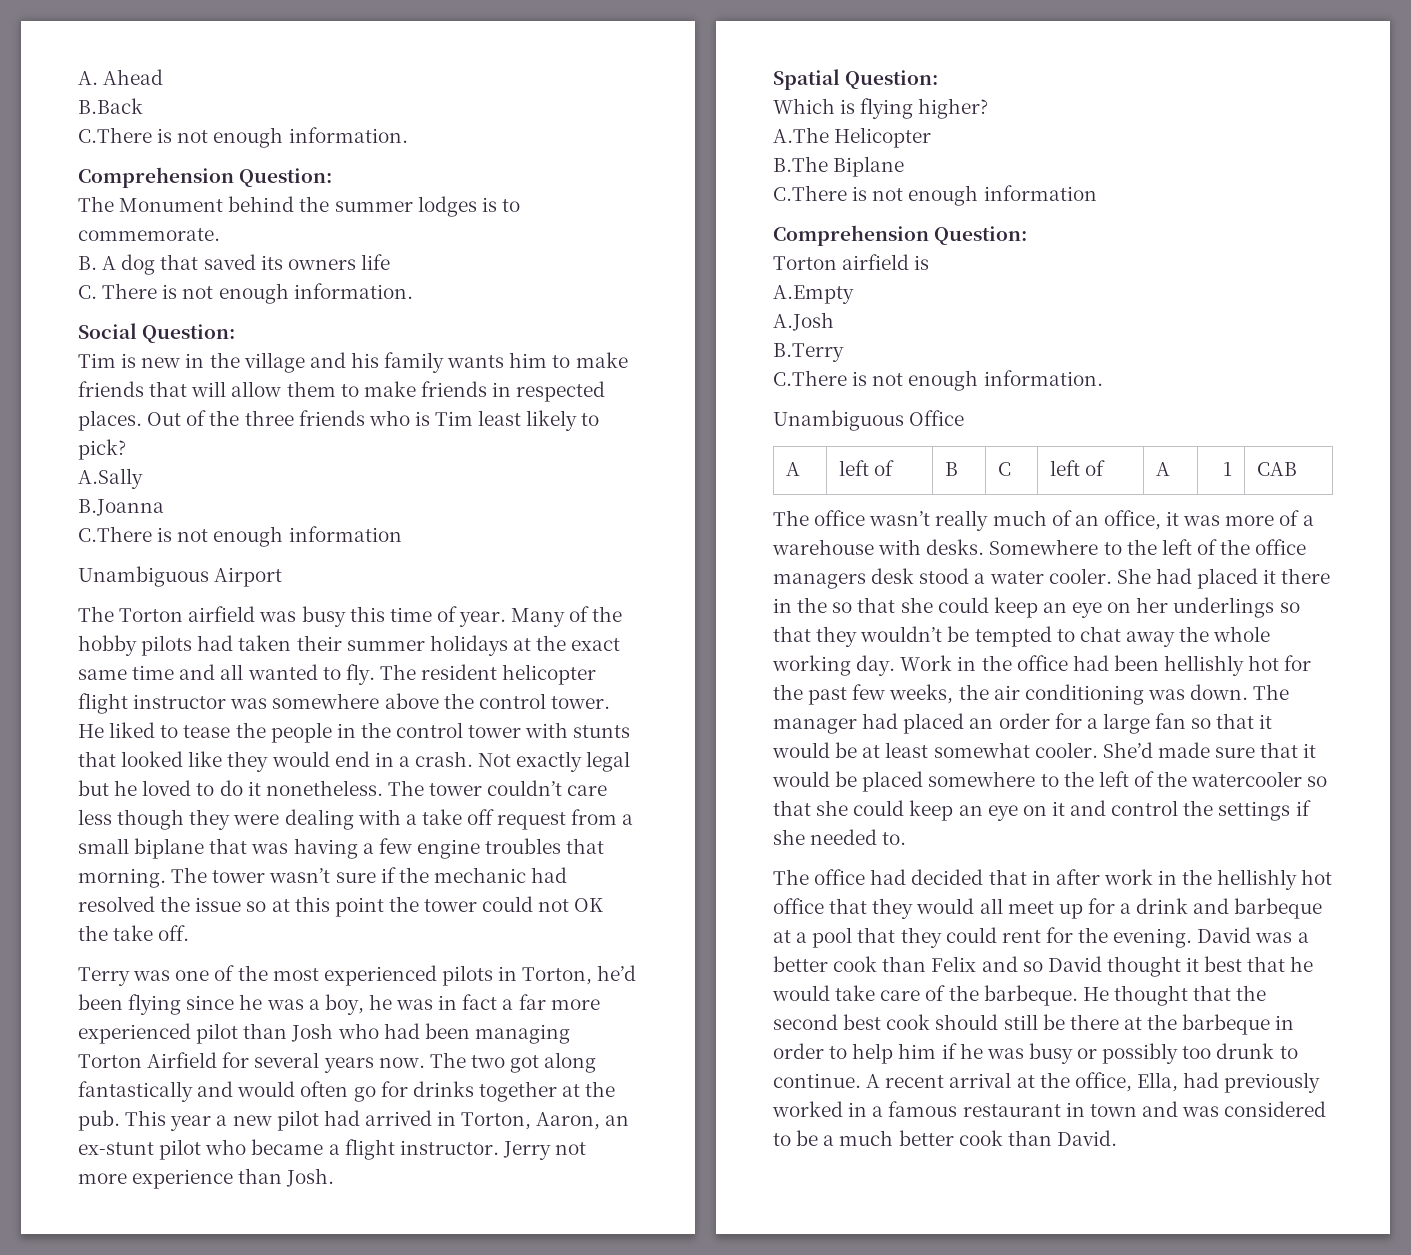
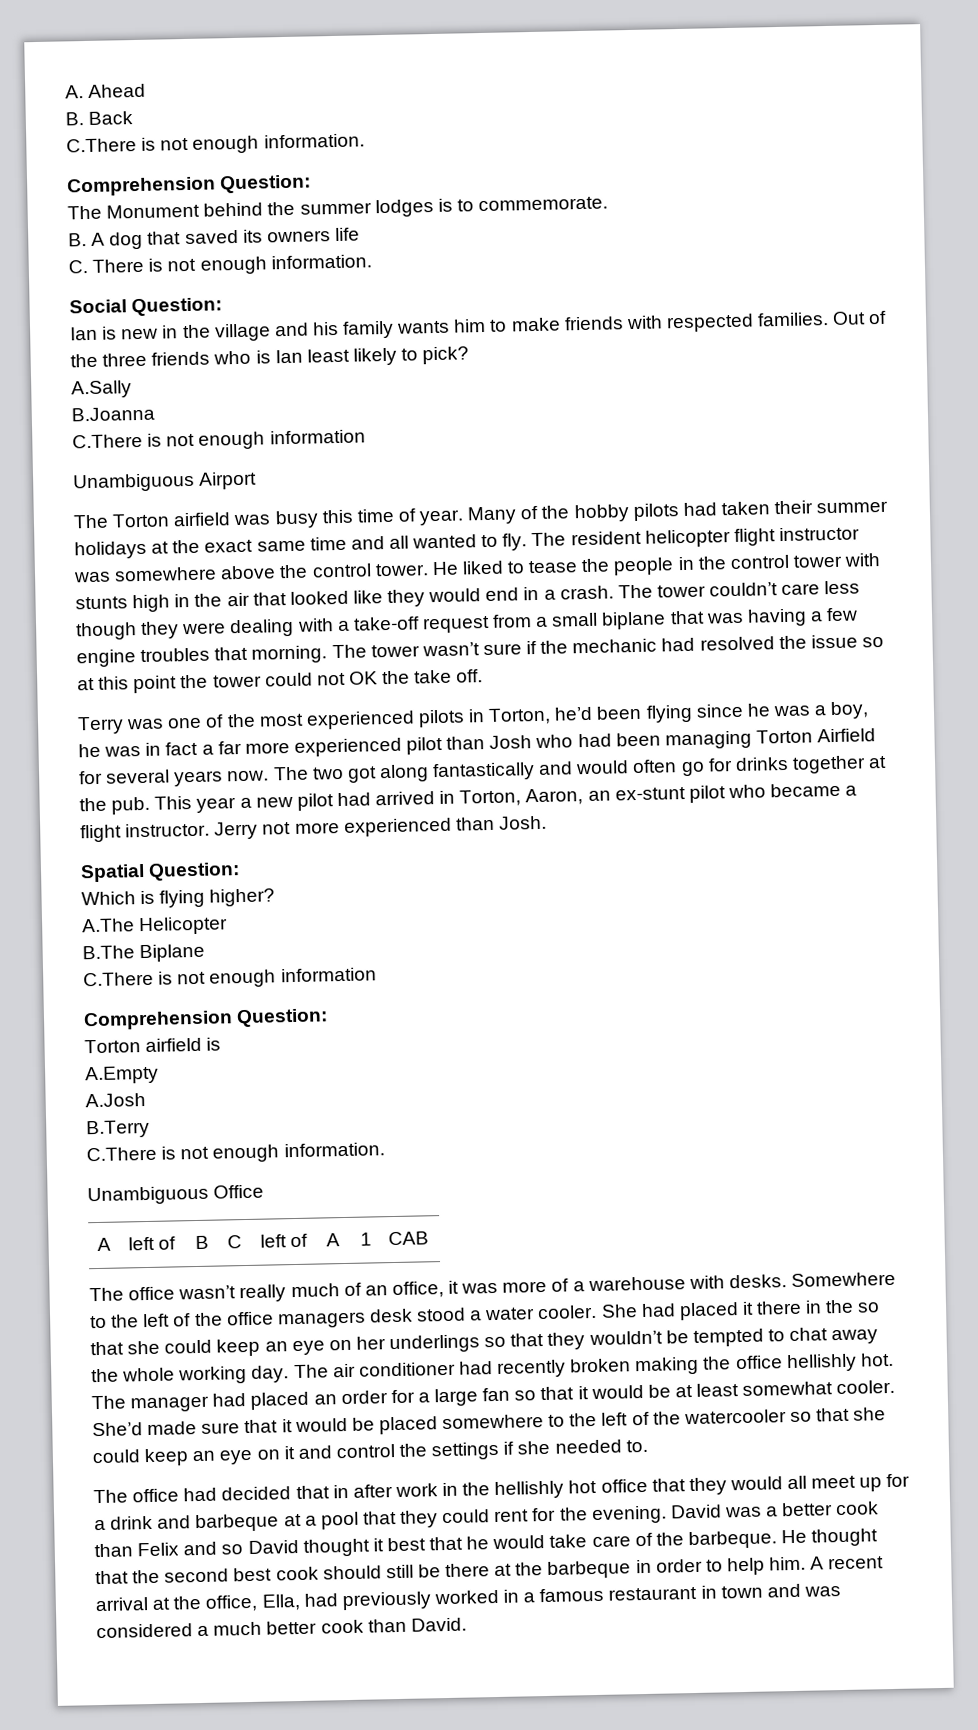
[78,98,143,114] B.Back -> [65,111,134,126] B. Back
[78,353,116,368] Tim -> [70,326,98,341] Ian
[149,381,606,402] [78,410,142,431] that will allow them to make friends in respected places. -> [625,312,830,333] with respected families.
[435,411,474,426] Tim -> [274,349,303,364] Ian
(631, 731) none -> [132,592,250,613] high in the air
[478,751,631,772] [78,780,383,796] Not exactly legal but he loved to do it nonetheless. -> (614, 592) none
[421,809,495,825] take off -> [352,616,420,631] take-off
[132,1169,234,1189] experience -> [343,817,452,837] experienced
[900,655,1312,676] [773,684,1249,705] Work in the office had been hellishly hot for the past few weeks, the air conditioning was down. -> [293,1352,894,1379] The air conditioner had recently broken making the office hellishly hot.
[898,1043,1298,1064] [773,1073,861,1088] him if he was busy or possibly too drunk to continue. -> [769,1556,807,1571] him.
[773,1130,819,1146] to be -> (193, 1631) none

